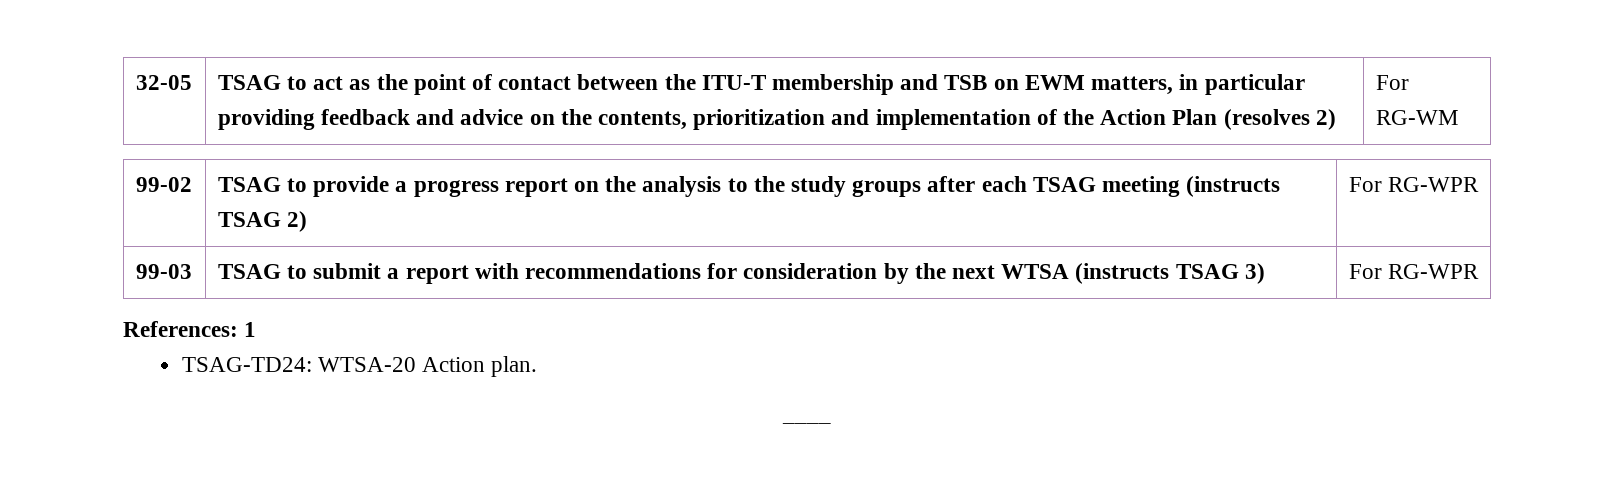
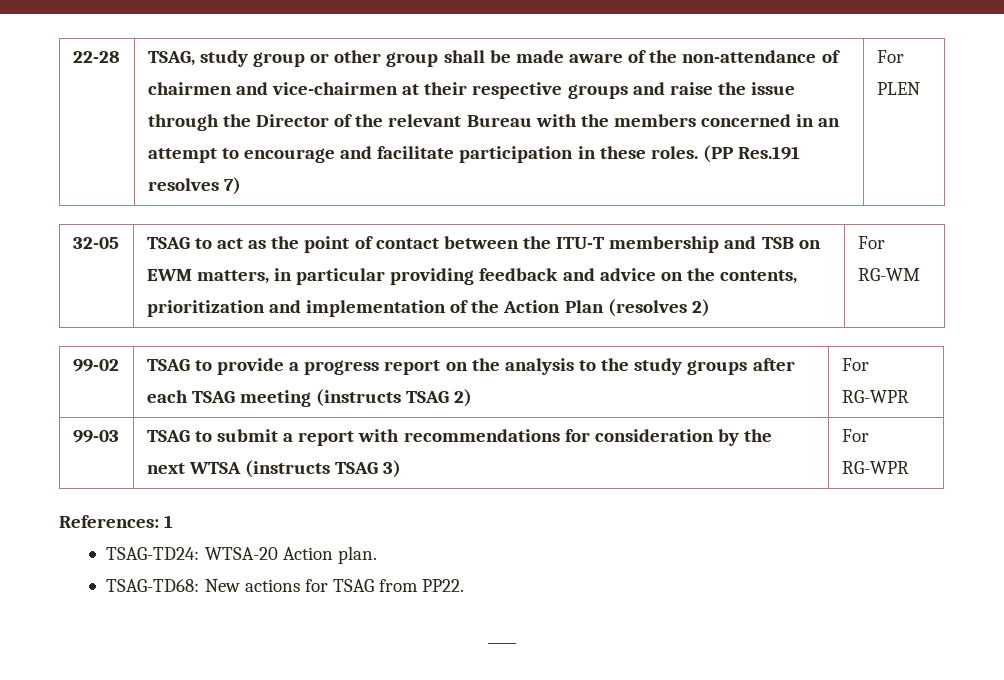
(135, 82) none -> [72,51,120,63] [147,50,840,67] [147,82,796,99] [147,114,841,131] [147,145,801,163] [147,177,241,195] [876,50,904,63] [876,82,920,95] 22-28 | TSAG, study group or other group shall be made aware of the non-attendance of chairmen and vice-chairmen at their respective groups and raise the issue through the Director of the relevant Bureau with the members concerned in an attempt to encourage and facilitate participation in these roles. (PP Res.191 resolves 7) | For PLEN //
(538, 366) none -> [106,579,465,592] // TSAG-TD68: New actions for TSAG from PP22.

